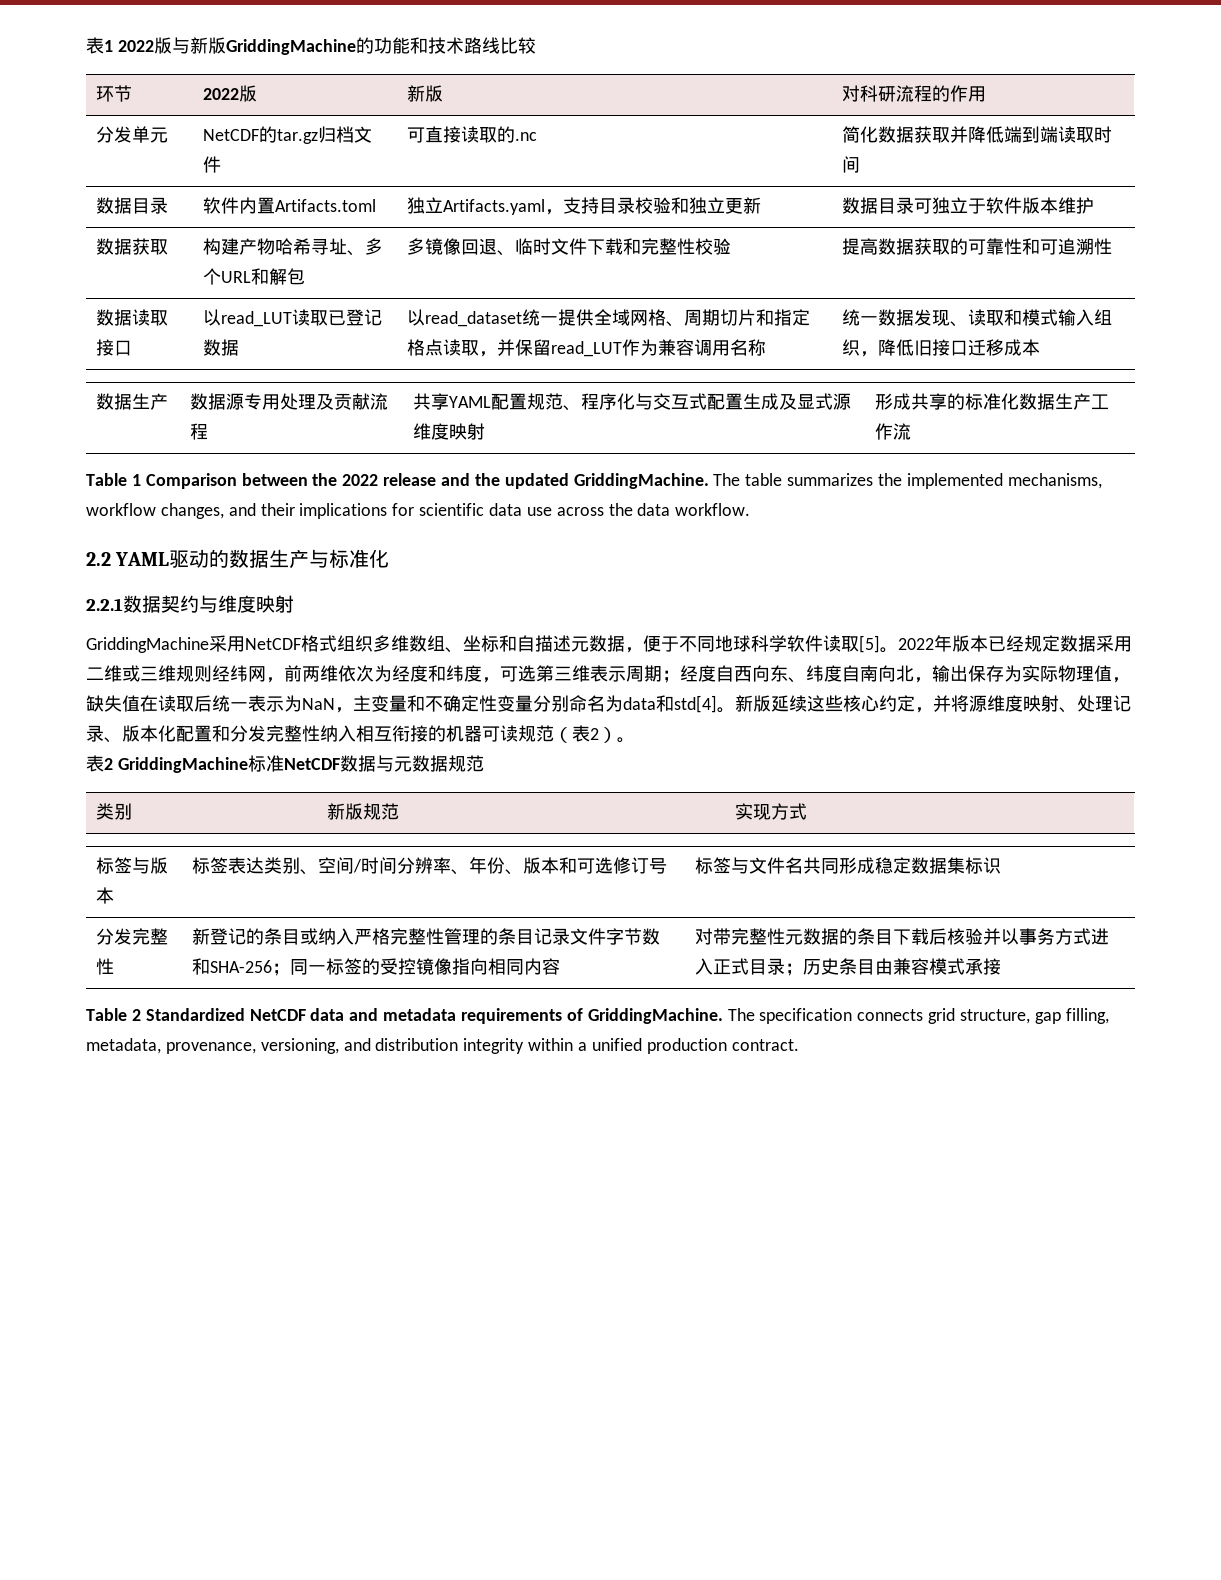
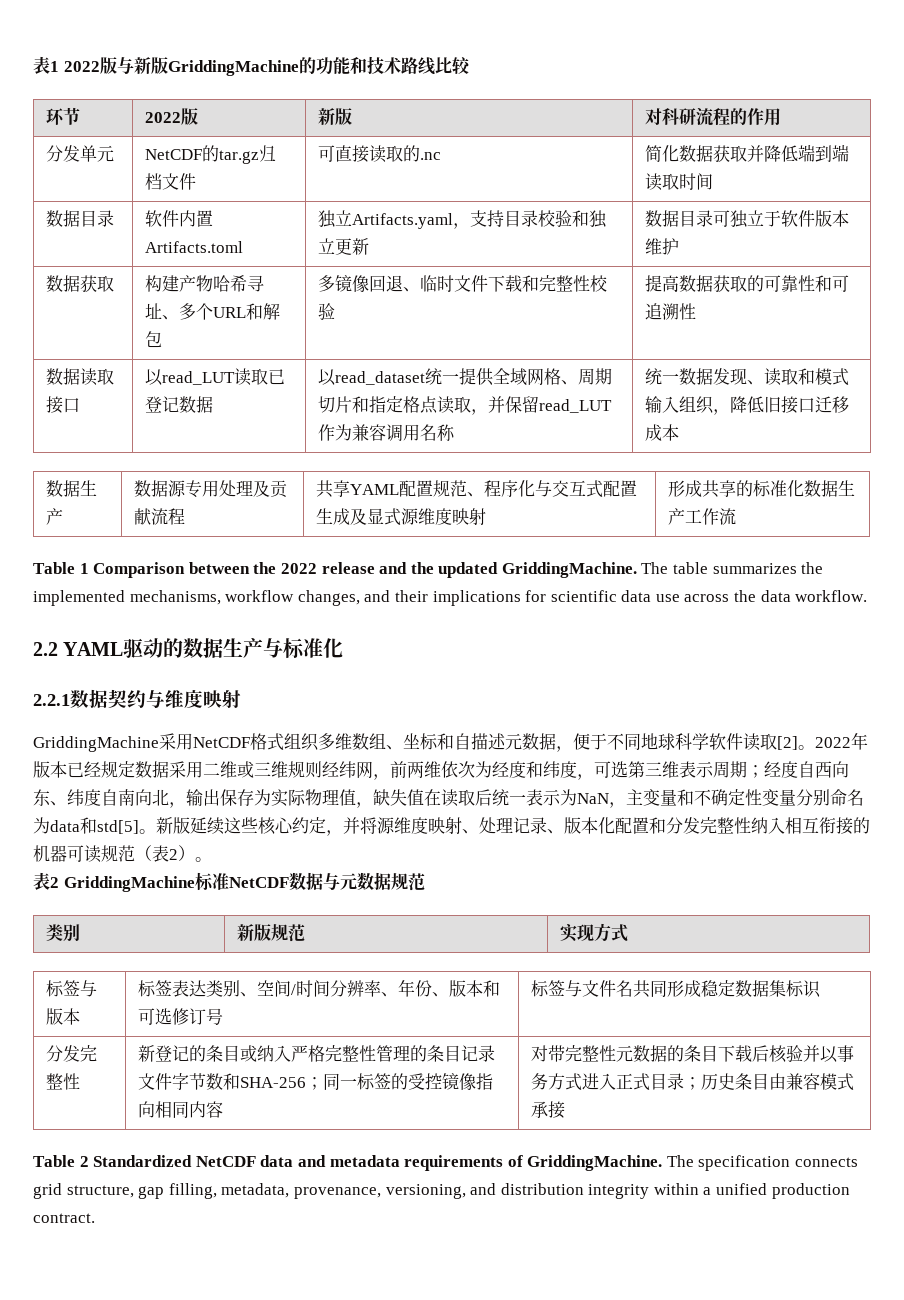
[859,635,880,653] [5] -> [777,736,798,750] [2]
[674,695,717,713] std[4] -> [97,820,139,834] std[5]

